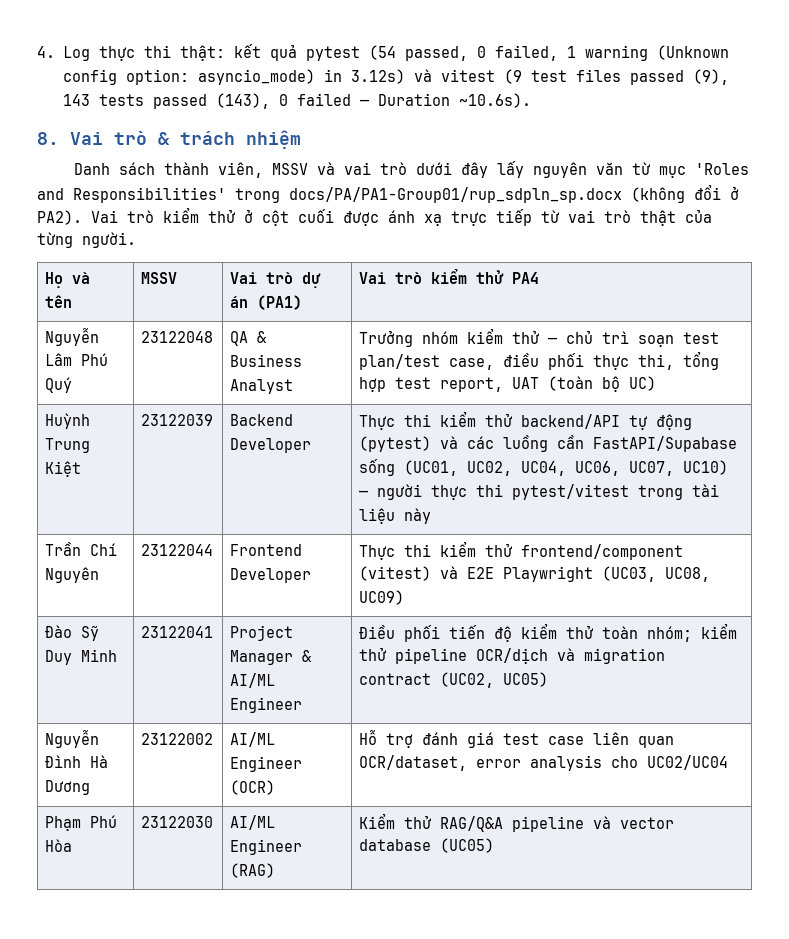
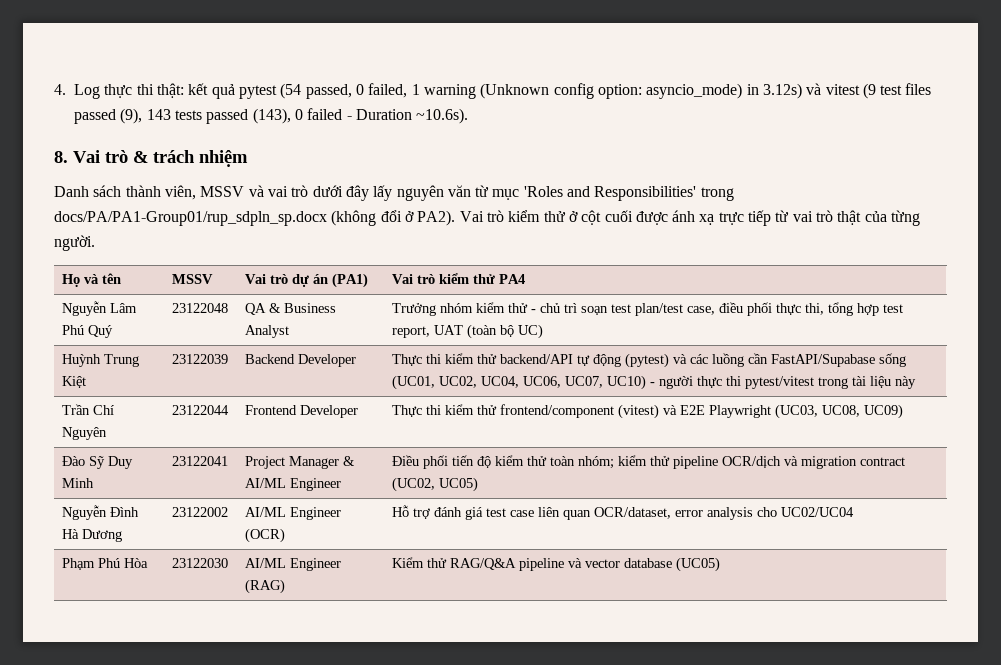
[359,99,369,106] — -> [346,116,352,120] -
[548,337,558,344] — -> [531,309,537,313] -
[359,490,369,497] — -> [650,382,656,386] -

